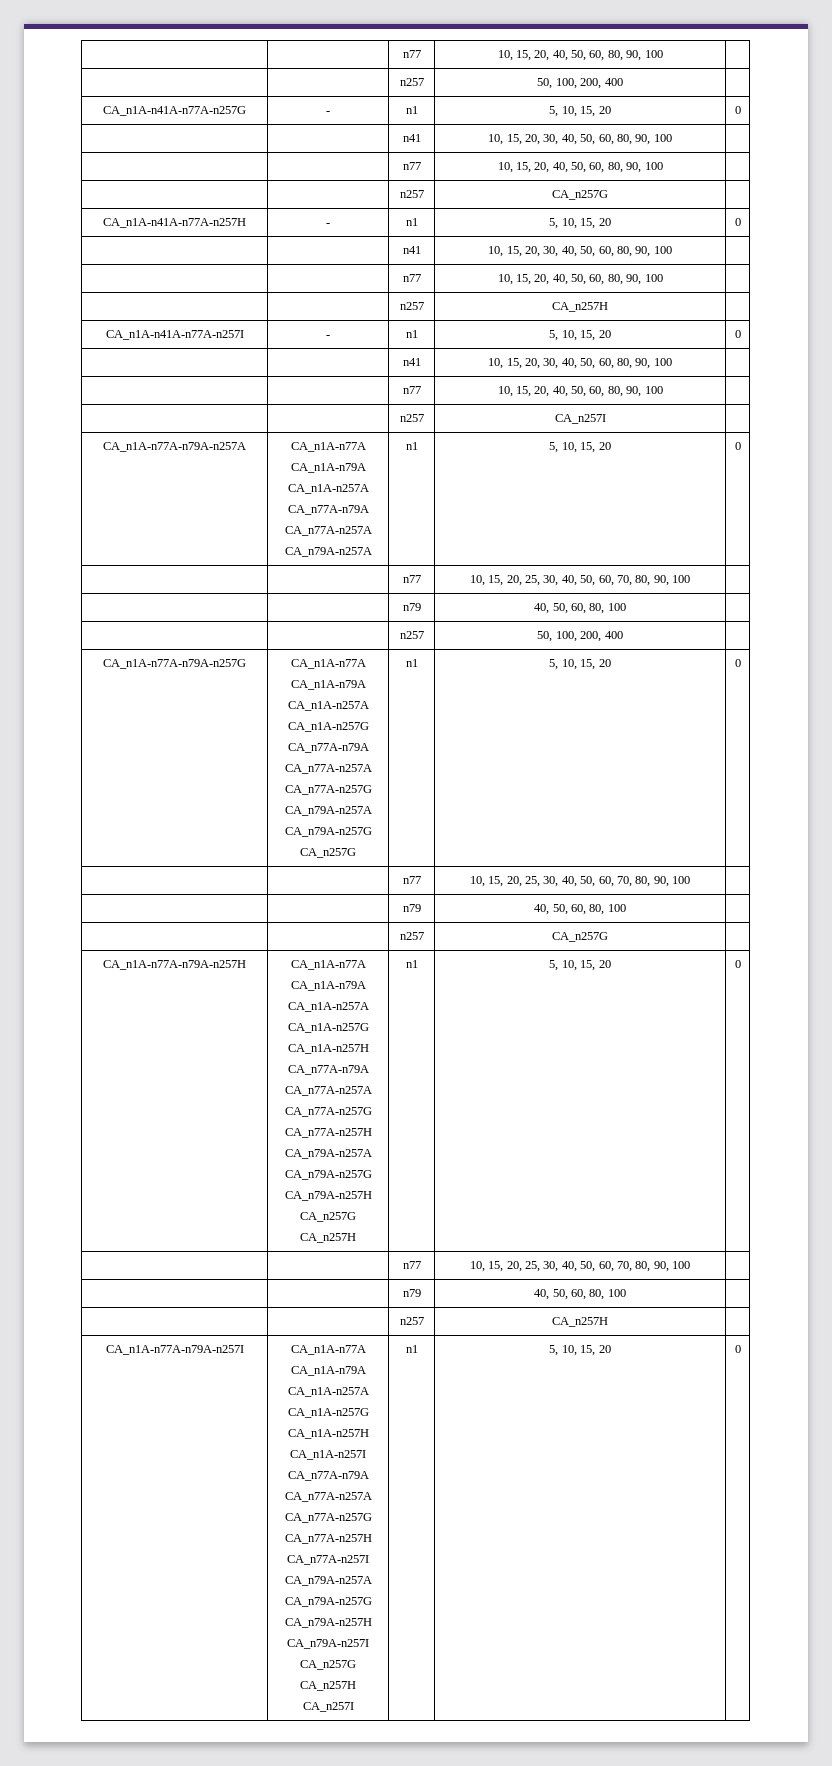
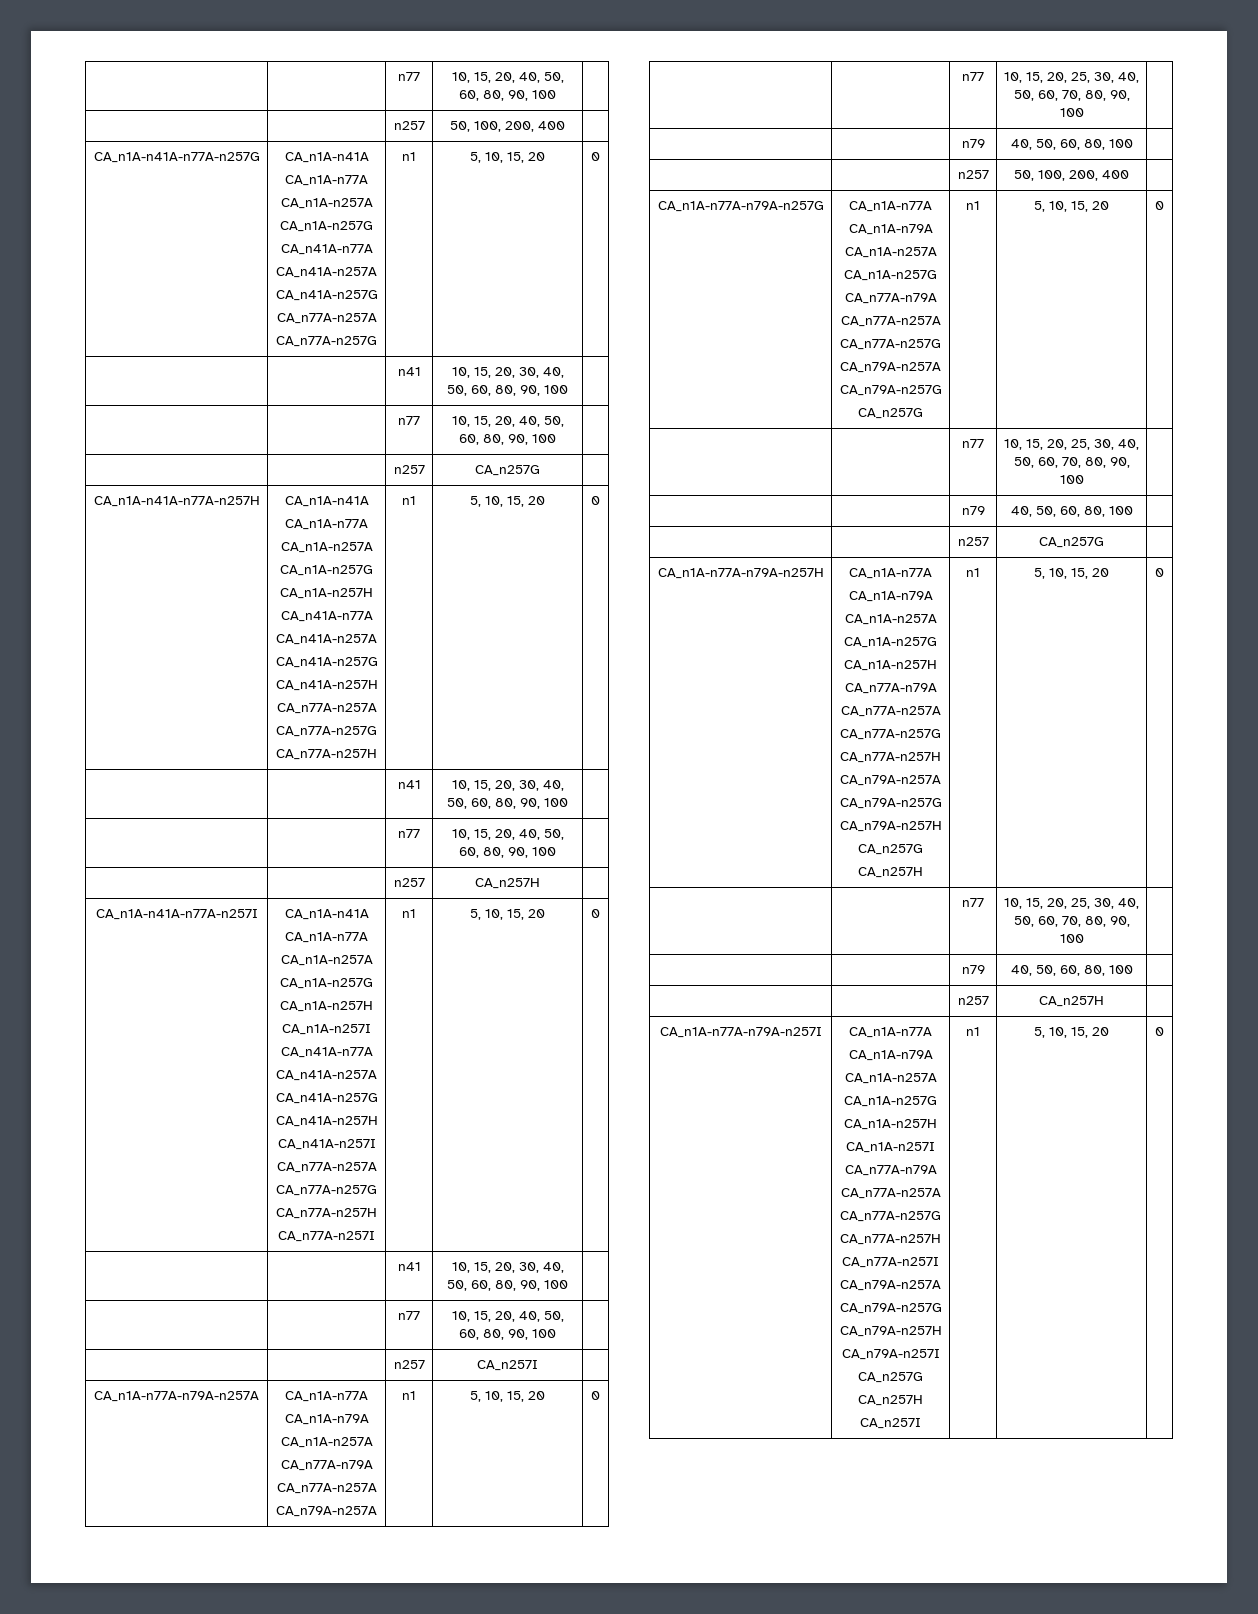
[326,111,330,114] - -> [284,152,369,163] [285,175,368,186] [280,198,373,209] [280,221,373,232] [280,244,373,255] [276,267,377,278] [275,290,378,301] [276,313,377,324] [276,336,377,347] CA_n1A-n41A // CA_n1A-n77A // CA_n1A-n257A // CA_n1A-n257G // CA_n41A-n77A // CA_n41A-n257A // CA_n41A-n257G // CA_n77A-n257A // CA_n77A-n257G
[326,223,330,226] - -> [284,496,369,507] [285,519,368,530] [280,542,373,553] [280,565,373,576] [280,588,373,599] [280,611,373,622] [276,634,377,645] [275,657,378,668] [275,680,378,691] [276,703,377,714] [276,726,377,737] [276,749,377,760] CA_n1A-n41A // CA_n1A-n77A // CA_n1A-n257A // CA_n1A-n257G // CA_n1A-n257H // CA_n41A-n77A // CA_n41A-n257A // CA_n41A-n257G // CA_n41A-n257H // CA_n77A-n257A // CA_n77A-n257G // CA_n77A-n257H
[326,335,330,338] - -> [284,909,369,920] [285,932,368,943] [280,955,373,966] [280,978,373,989] [280,1001,373,1012] [282,1024,371,1035] [280,1047,373,1058] [276,1070,377,1081] [275,1093,378,1104] [275,1116,378,1127] [277,1139,376,1150] [276,1162,377,1173] [276,1185,377,1196] [276,1208,377,1219] [278,1231,375,1242] CA_n1A-n41A // CA_n1A-n77A // CA_n1A-n257A // CA_n1A-n257G // CA_n1A-n257H // CA_n1A-n257I // CA_n41A-n77A // CA_n41A-n257A // CA_n41A-n257G // CA_n41A-n257H // CA_n41A-n257I // CA_n77A-n257A // CA_n77A-n257G // CA_n77A-n257H // CA_n77A-n257I

